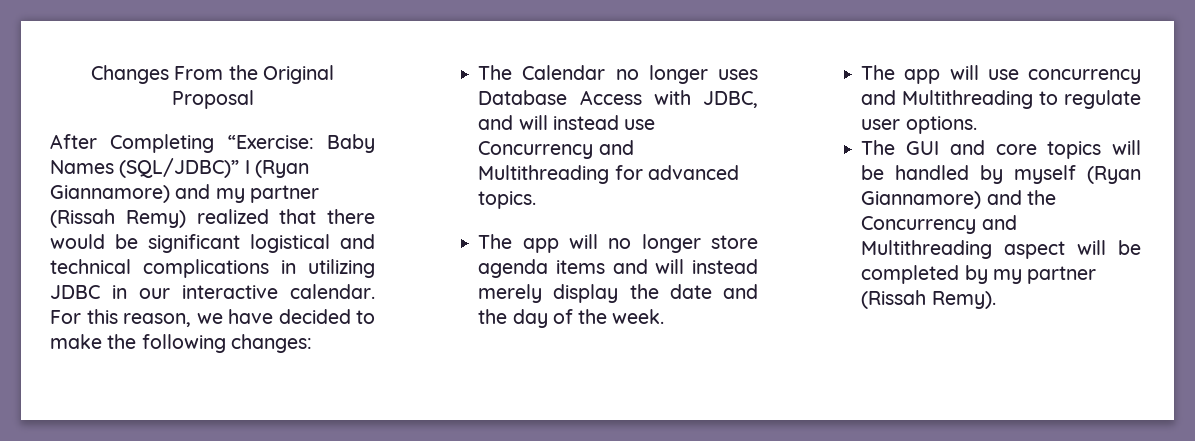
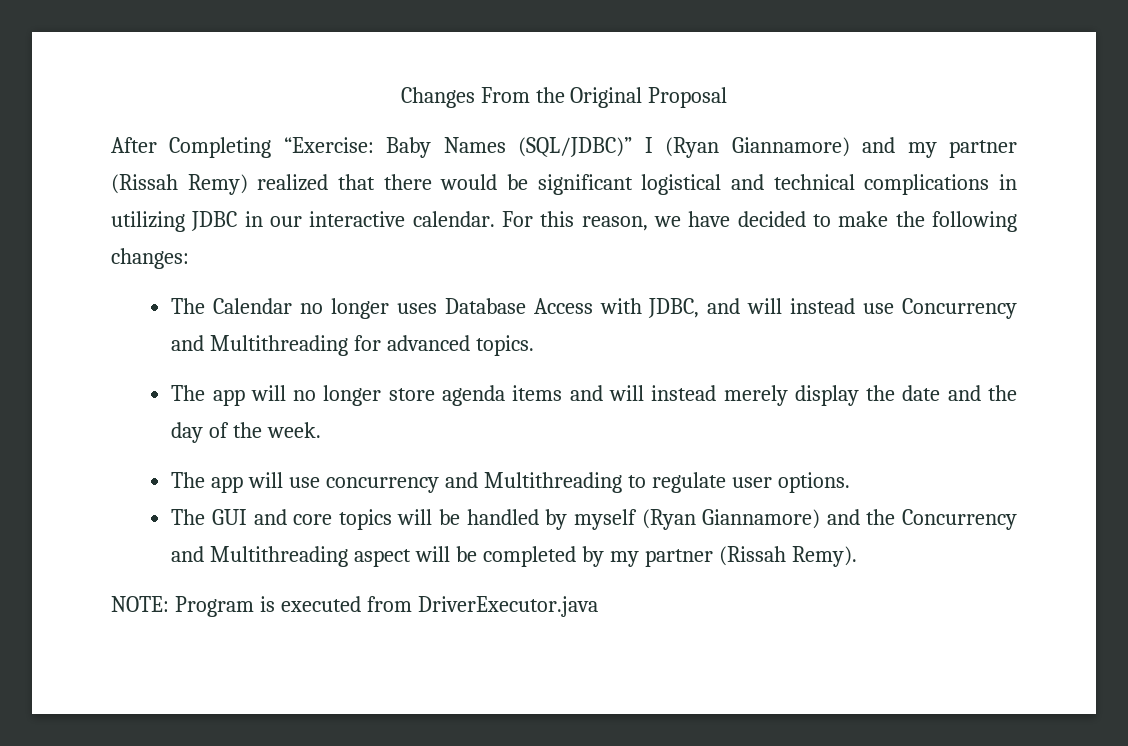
(996, 300) none -> [111,596,598,617] // NOTE: Program is executed from DriverExecutor.java

